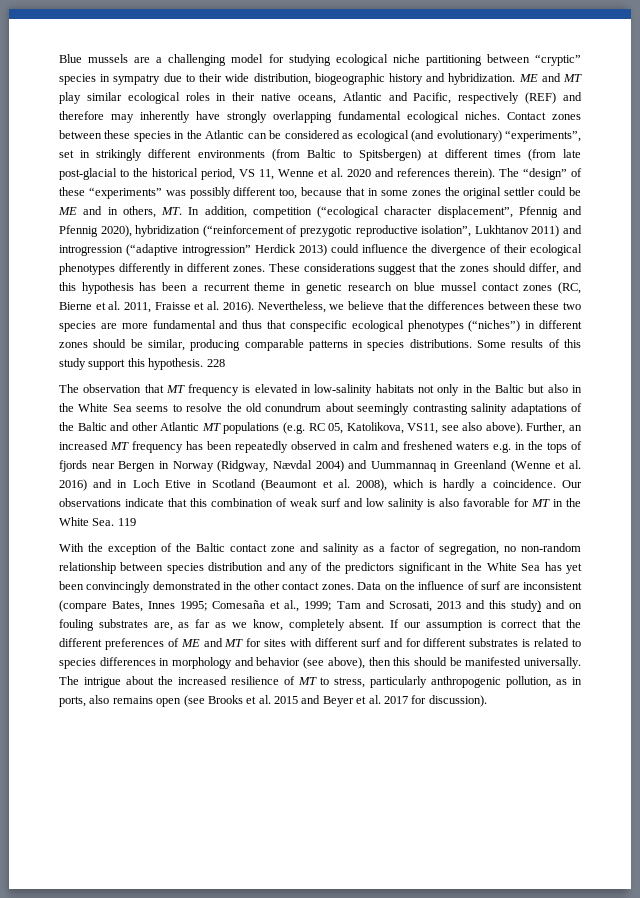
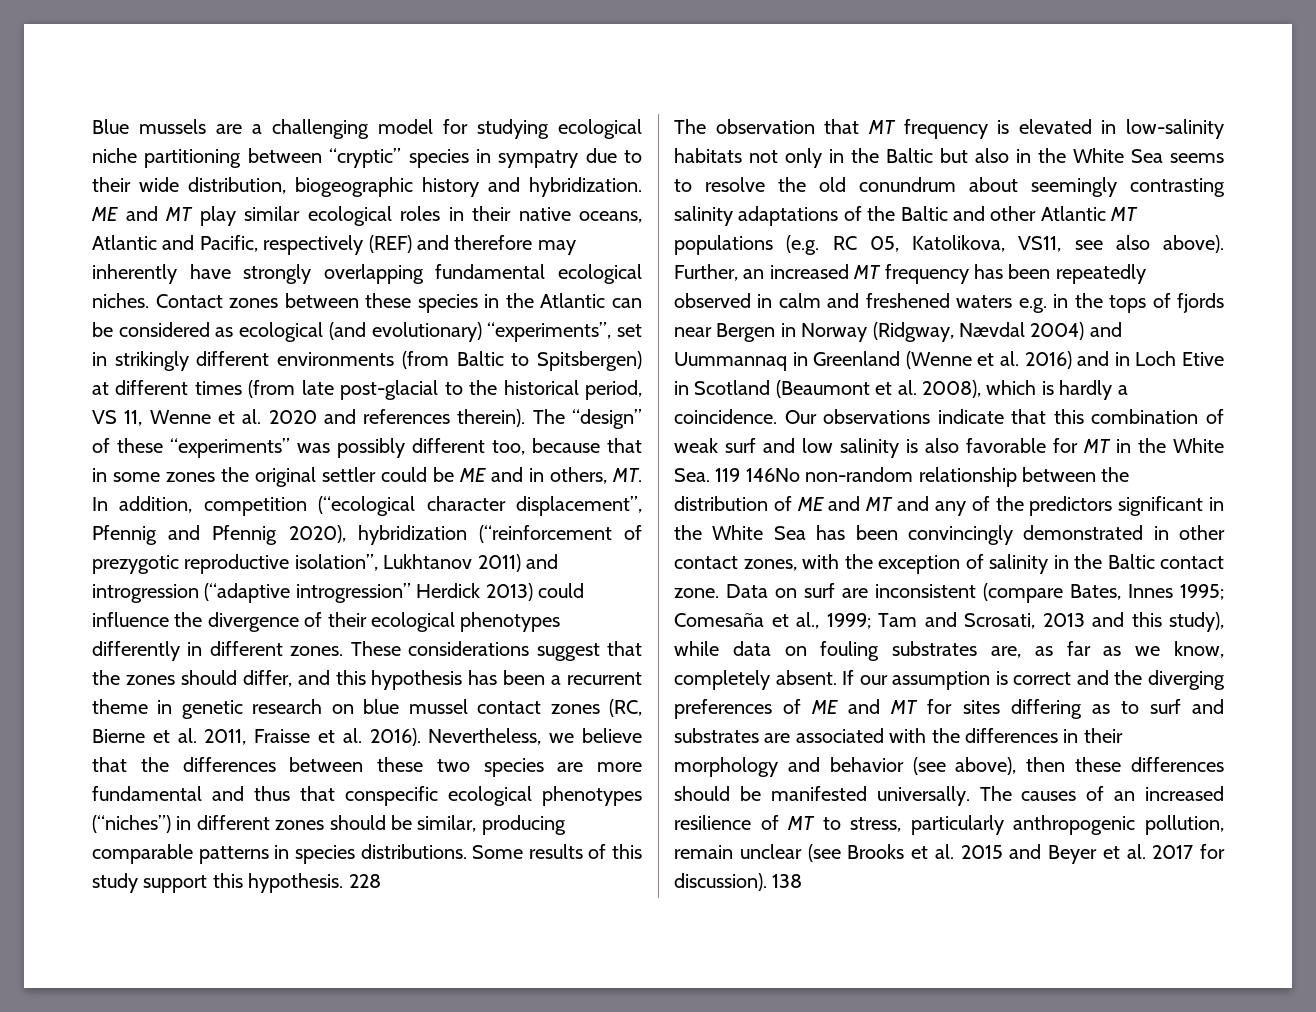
[59,543,581,555] [59,562,264,574] // With the exception of the Baltic contact zone and salinity as a factor of segregation, no non-random relationship between species distribution -> [745,467,1130,487] [674,496,894,511] 146No non-random relationship between the distribution of ME and MT
[565,563,582,574] yet -> (846, 532) none
[235,581,251,590] the -> (1169, 533) none
[321,581,479,590] zones. Data on the influence of -> [743,554,1224,574] [674,584,797,598] zones, with the exception of salinity in the Baltic contact zone. Data on
[510,600,565,612] study) and -> [1169,612,1224,632] [674,641,771,656] study), while data
[542,619,581,628] [59,638,102,647] that the different -> [1076,670,1225,690] and the diverging
[290,638,581,647] [59,658,96,669] with different surf and for different substrates is related to species -> [1010,699,1225,719] [674,728,960,743] differing as to surf and substrates are associated with the
(170, 662) none -> [1083,728,1123,743] their
[393,657,411,666] this -> [1075,757,1224,772] these differences
[83,676,173,688] intrigue about the -> [1021,786,1136,801] causes of an
[556,677,583,685] [59,695,182,707] as in ports, also remains open -> [674,844,802,859] remain unclear
(487, 701) none -> [772,874,803,888] 138

